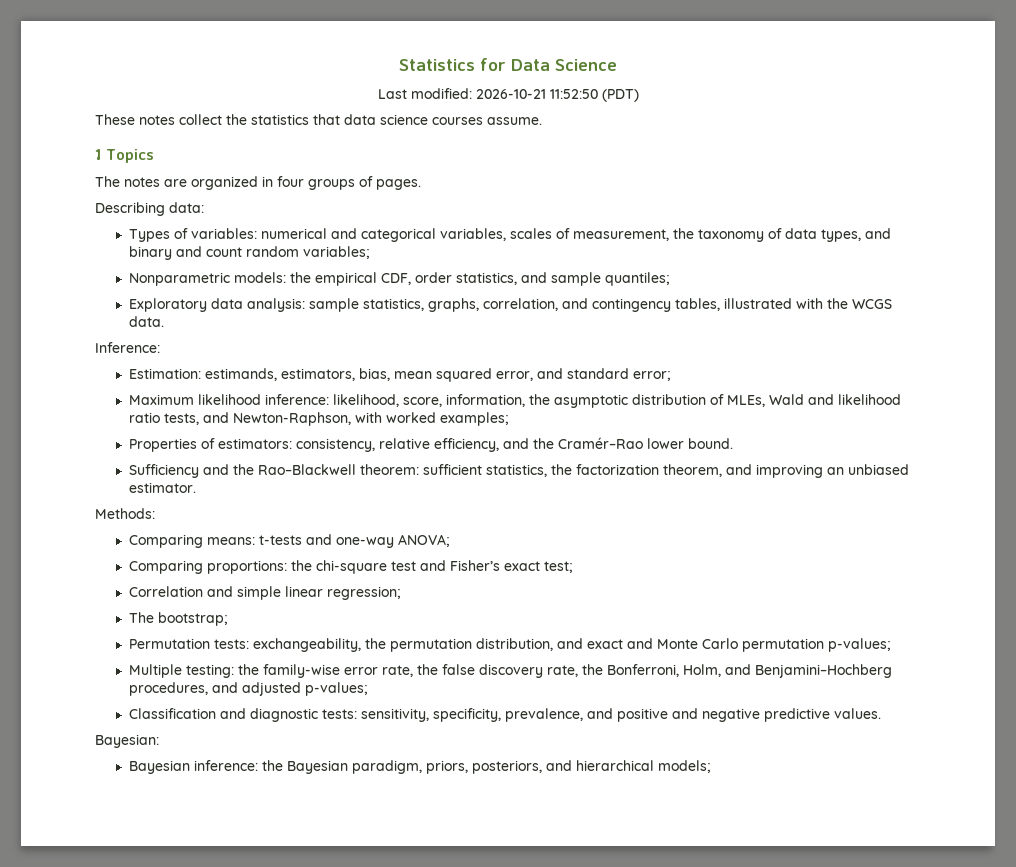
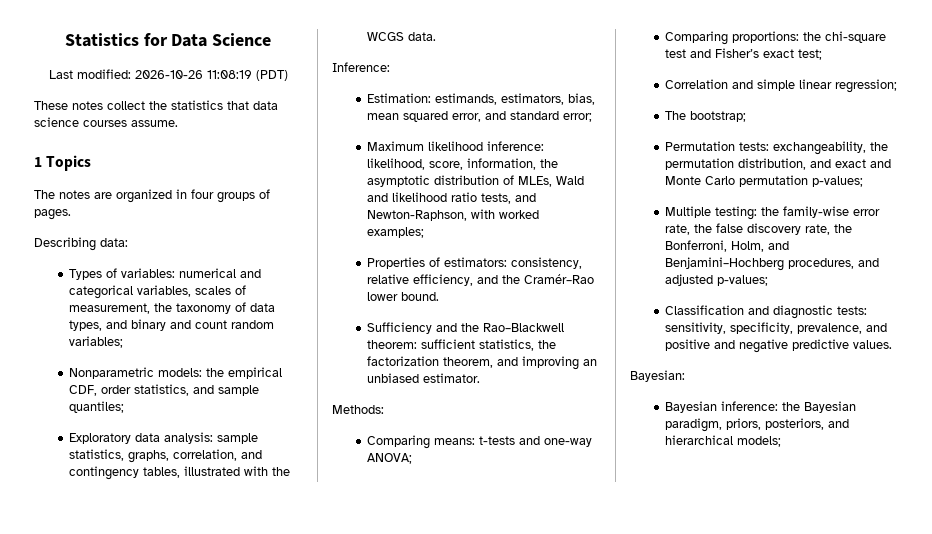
[475,89,598,99] 2026-10-21 11:52:50 -> [134,70,252,79] 2026-10-26 11:08:19

